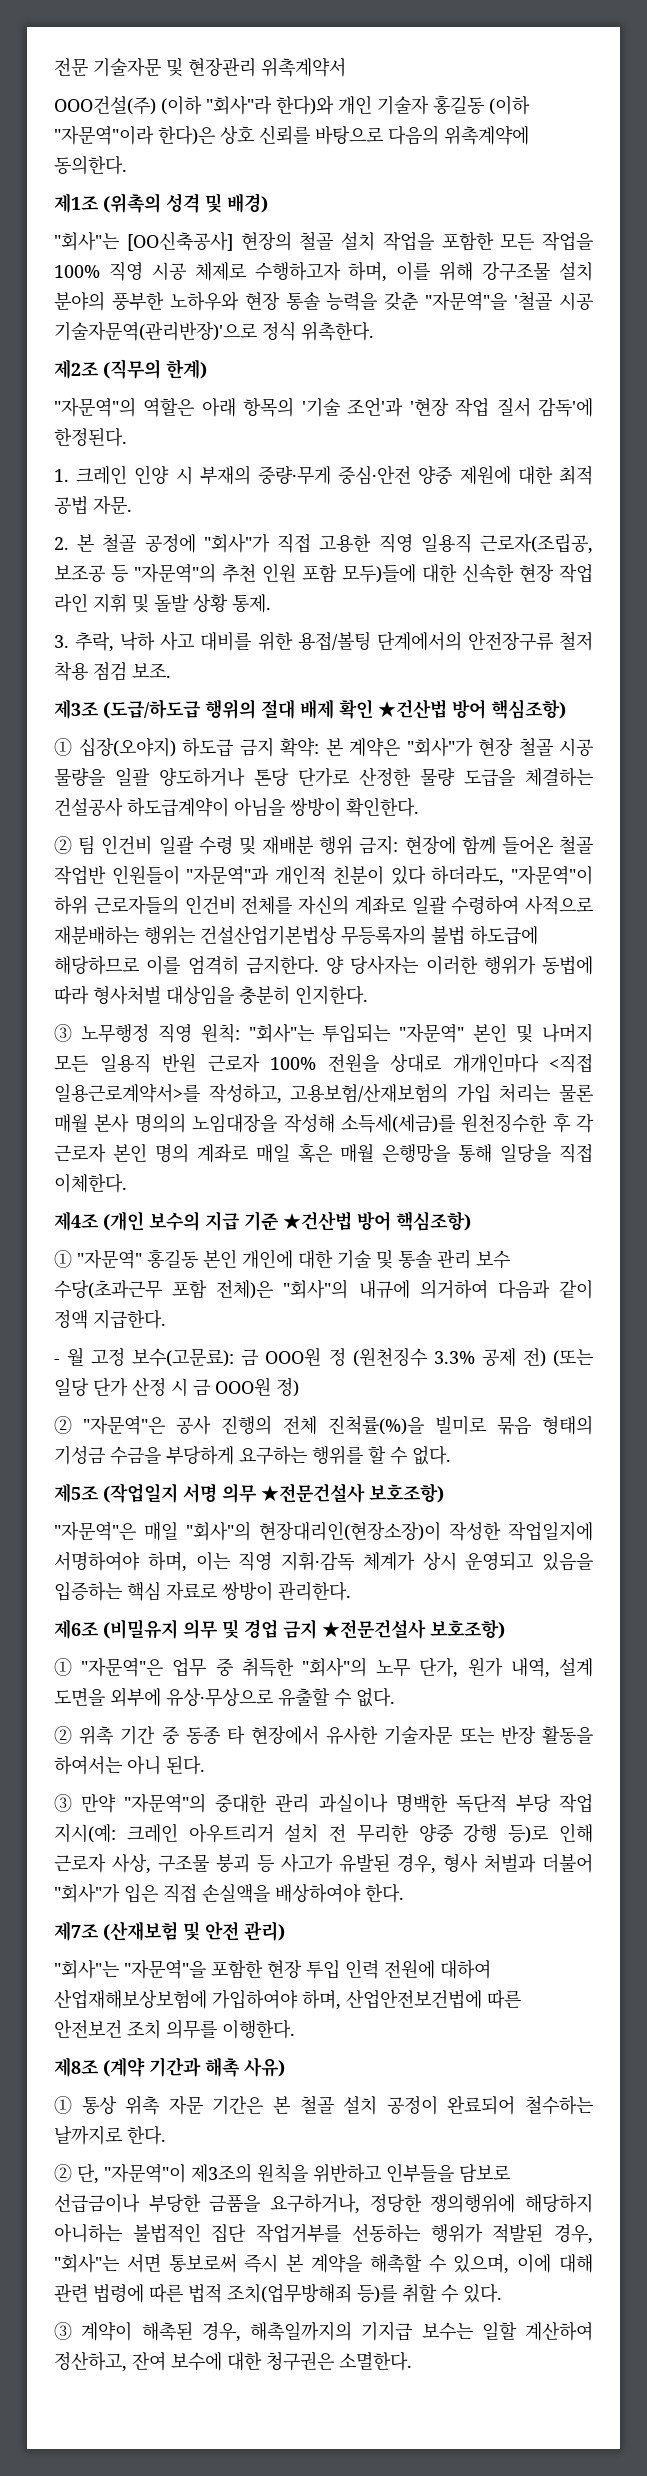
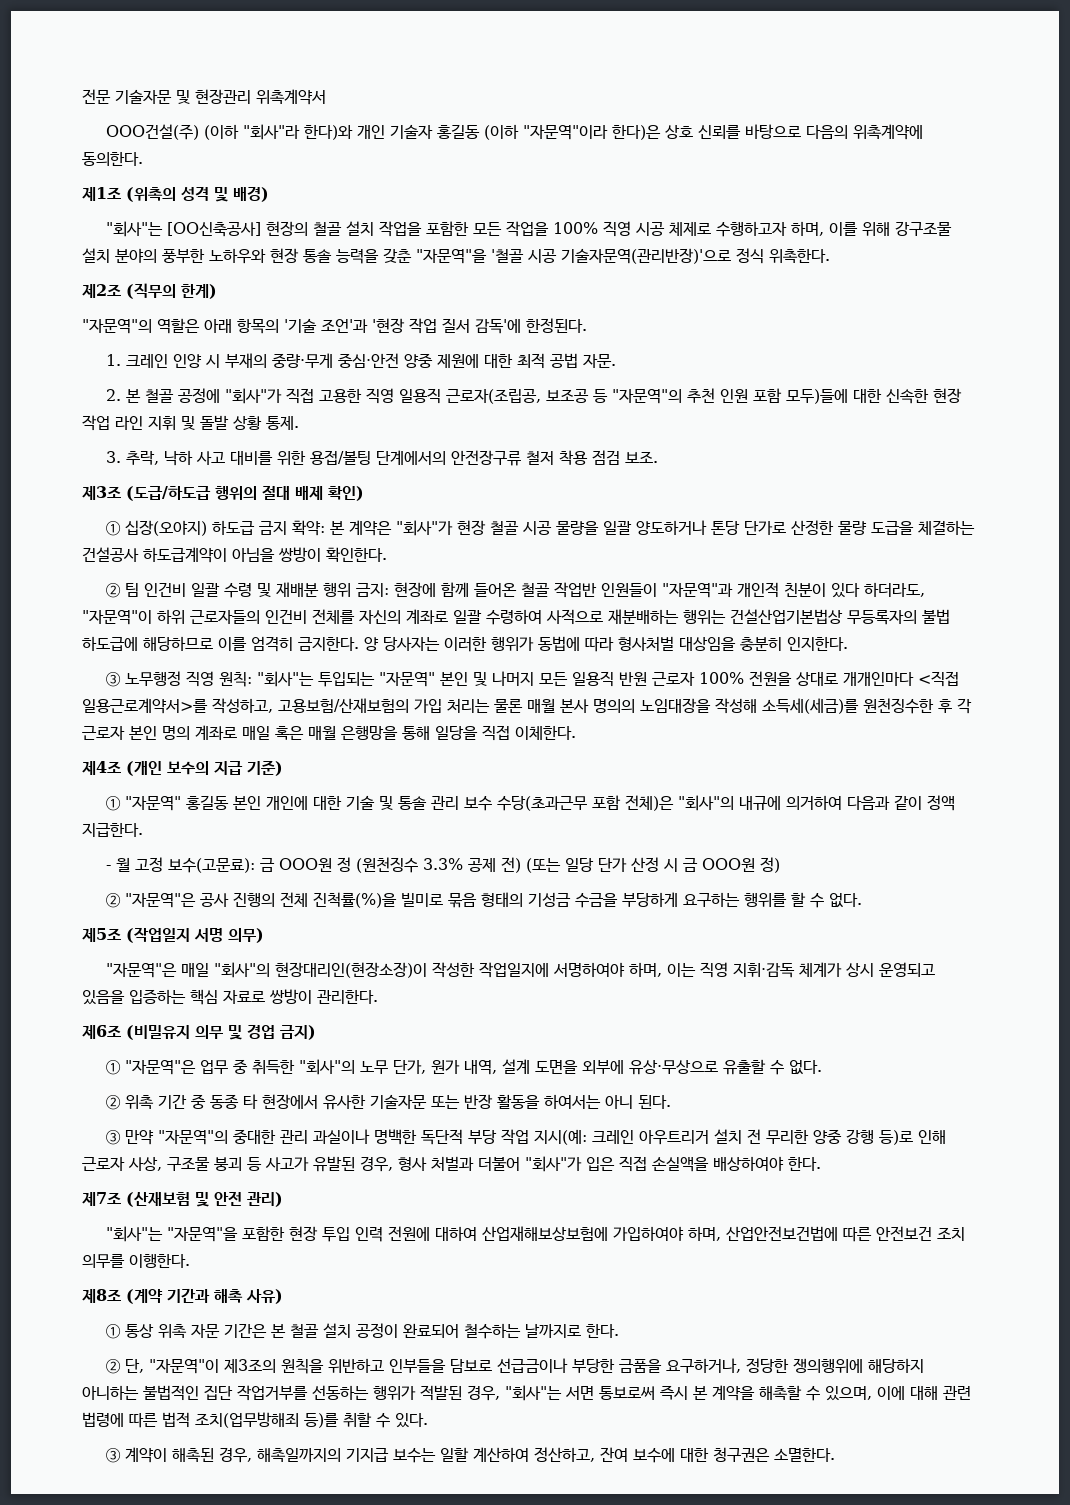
[339,699,566,719] 확인 ★건산법 방어 핵심조항) -> [328,486,364,501] 확인)
[244,1211,471,1231] 기준 ★건산법 방어 핵심조항) -> [247,760,283,776] 기준)
[222,1483,444,1503] 의무 ★전문건설사 보호조항) -> [228,928,264,943] 의무)
[283,1619,505,1639] 금지 ★전문건설사 보호조항) -> [280,1025,316,1040] 금지)

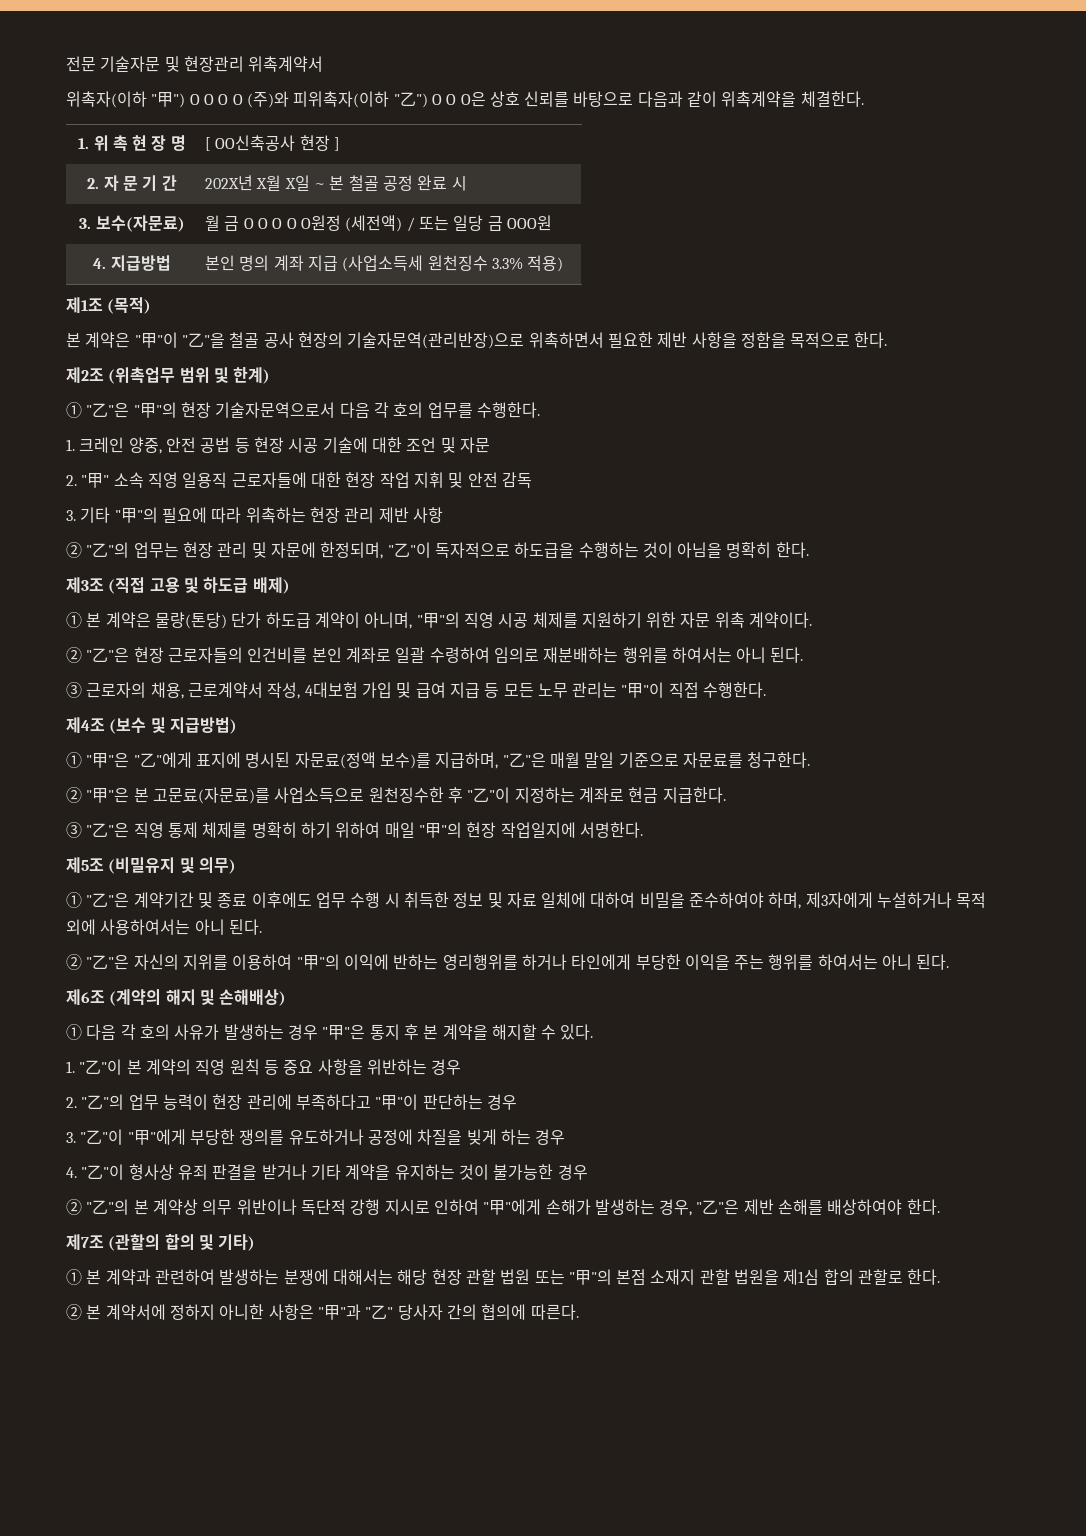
[106,124,924,140] [82,151,143,166] [82,186,269,202] [106,221,953,237] [82,248,830,264] [82,283,217,299] [82,318,587,334] [106,353,617,369] [106,388,930,404] OOO건설(주) (이하 "회사"라 한다)와 개인 기술자 홍길동 (이하 "자문역"이라 한다)은 상호 신뢰를 바탕으로 다음의 위촉계약에 동의한다. // 제1조 (위촉의 성격 및 배경) // "회사"는 [OO신축공사] 현장의 철골 설치 작업을 포함한 모든 작업을 100% 직영 시공 체제로 수행하고자 하며, 이를 위해 강구조물 설치 분야의 풍부한 노하우와 현장 통솔 능력을 갖춘 "자문역"을 '철골 시공 기술자문역(관리반장)'으로 정식 위촉한다. // 제2조 (직무의 한계) // "자문역"의 역할은 아래 항목의 '기술 조언'과 '현장 작업 질서 감독'에 한정된다. // 1. 크레인 인양 시 부재의 중량·무게 중심·안전 양중 제원에 대한 최적 공법 자문. // 2. 본 철골 공정에 "회사"가 직접 고용한 직영 일용직 근로자(조립공, 보조공 등 "자문역"의 추천 인원 포함 모두)들에 대한 신속한 -> [66,91,864,108] [78,135,186,151] [205,135,341,151] [87,175,177,191] [205,175,467,191] [79,215,185,232] [205,215,552,232] [93,255,171,271] [205,255,564,272] [66,297,152,314] [66,332,888,349] [66,367,271,384] [66,402,540,418] [66,437,490,454] [66,472,341,488] 위촉자(이하 "甲") O O O O (주)와 피위촉자(이하 "乙") O O O은 상호 신뢰를 바탕으로 다음과 같이 위촉계약을 체결한다. // 1. 위 촉 현 장 명 | [ OO신축공사 현장 ] // 2. 자 문 기 간 | 202X년 X월 X일 ~ 본 철골 공정 완료 시 // 3. 보수(자문료) | 월 금 O O O O O원정 (세전액) / 또는 일당 금 OOO원 // 4. 지급방법 | 본인 명의 계좌 지급 (사업소득세 원천징수 3.3% 적용) // 제1조 (목적) // 본 계약은 "甲"이 "乙"을 철골 공사 현장의 기술자문역(관리반장)으로 위촉하면서 필요한 제반 사항을 정함을 목적으로 한다. // 제2조 (위촉업무 범위 및 한계) // ① "乙"은 "甲"의 현장 기술자문역으로서 다음 각 호의 업무를 수행한다. // 1. 크레인 양중, 안전 공법 등 현장 시공 기술에 대한 조언 및 자문 // 2. "甲" 소속 직영 일용직 근로자들에 대한
[115,416,143,430] 라인 -> (410, 480) none
[200,415,299,430] [106,450,659,466] [82,485,364,501] [106,520,976,536] [82,547,387,563] [106,582,926,598] [82,609,950,625] [82,636,848,652] [106,671,960,687] [82,698,972,714] [82,725,576,741] [82,760,283,776] [106,795,956,811] [82,822,143,837] [106,857,781,873] [106,892,863,908] [82,927,264,943] [106,962,936,978] [82,989,378,1005] [82,1024,316,1040] [106,1059,823,1075] [106,1094,672,1110] [106,1129,947,1145] [82,1156,821,1172] [82,1191,283,1207] [106,1226,966,1242] [82,1253,190,1268] [82,1288,283,1304] [106,1323,620,1339] [106,1358,925,1374] [82,1385,971,1401] [82,1412,428,1428] [106,1447,836,1463] 돌발 상황 통제. // 3. 추락, 낙하 사고 대비를 위한 용접/볼팅 단계에서의 안전장구류 철저 착용 점검 보조. // 제3조 (도급/하도급 행위의 절대 배제 확인) // ① 십장(오야지) 하도급 금지 확약: 본 계약은 "회사"가 현장 철골 시공 물량을 일괄 양도하거나 톤당 단가로 산정한 물량 도급을 체결하는 건설공사 하도급계약이 아님을 쌍방이 확인한다. // ② 팀 인건비 일괄 수령 및 재배분 행위 금지: 현장에 함께 들어온 철골 작업반 인원들이 "자문역"과 개인적 친분이 있다 하더라도, "자문역"이 하위 근로자들의 인건비 전체를 자신의 계좌로 일괄 수령하여 사적으로 재분배하는 행위는 건설산업기본법상 무등록자의 불법 하도급에 해당하므로 이를 엄격히 금지한다. 양 당사자는 이러한 행위가 동법에 따라 형사처벌 대상임을 충분히 인지한다. // ③ 노무행정 직영 원칙: "회사"는 투입되는 "자문역" 본인 및 나머지 모든 일용직 반원 근로자 100% 전원을 상대로 개개인마다 <직접 일용근로계약서>를 작성하고, 고용보험/산재보험의 가입 처리는 물론 매월 본사 명의의 노임대장을 작성해 소득세(세금)를 원천징수한 후 각 근로자 본인 명의 계좌로 매일 혹은 매월 은행망을 통해 일당을 직접 이체한다. // 제4조 (개인 보수의 지급 기준) // ① "자문역" 홍길동 본인 개인에 대한 기술 및 통솔 관리 보수 수당(초과근무 포함 전체)은 "회사"의 내규에 의거하여 다음과 같이 정액 지급한다. // - 월 고정 보수(고문료): 금 OOO원 정 (원천징수 3.3% 공제 전) (또는 일당 단가 산정 시 금 OOO원 정) // ② "자문역"은 공사 진행의 전체 진척률(%)을 빌미로 묶음 형태의 기성금 수금을 부당하게 요구하는 행위를 할 수 없다. // 제5조 (작업일지 서명 의무) // "자문역"은 매일 "회사"의 현장대리인(현장소장)이 작성한 작업일지에 서명하여야 하며, 이는 직영 지휘·감독 체계가 상시 운영되고 있음을 입증하는 핵심 자료로 쌍방이 관리한다. // 제6조 (비밀유지 의무 및 경업 금지) // ① "자문역"은 업무 중 취득한 "회사"의 노무 단가, 원가 내역, 설계 도면을 외부에 유상·무상으로 유출할 수 없다. // ② 위촉 기간 중 동종 타 현장에서 유사한 기술자문 또는 반장 활동을 하여서는 아니 된다. // ③ 만약 "자문역"의 중대한 관리 과실이나 명백한 독단적 부당 작업 지시(예: 크레인 아우트리거 설치 전 무리한 양중 강행 등)로 인해 근로자 사상, 구조물 붕괴 등 사고가 유발된 경우, 형사 처벌과 더불어 "회사"가 입은 직접 손실액을 배상하여야 한다. // 제7조 (산재보험 및 안전 관리) // "회사"는 "자문역"을 포함한 현장 투입 인력 전원에 대하여 산업재해보상보험에 가입하여야 하며, 산업안전보건법에 따른 안전보건 조치 의무를 이행한다. // 제8조 (계약 기간과 해촉 사유) // ① 통상 위촉 자문 기간은 본 철골 설치 공정이 완료되어 철수하는 날까지로 한다. // ② 단, "자문역"이 제3조의 원칙을 위반하고 인부들을 담보로 선급금이나 부당한 금품을 요구하거나, 정당한 쟁의행위에 해당하지 아니하는 불법적인 집단 작업거부를 선동하는 행위가 적발된 경우, "회사"는 서면 통보로써 즉시 본 계약을 해촉할 수 있으며, 이에 대해 관련 법령에 따른 법적 조치(업무방해죄 등)를 취할 수 있다. // ③ 계약이 해촉된 경우, 해촉일까지의 기지급 보수는 일할 계산하여 정산하고, 잔여 보수에 대한 청구권은 소멸한다. -> [467,472,532,488] [66,507,443,523] [66,542,809,559] [66,577,290,594] [66,612,813,629] [66,647,804,663] [66,682,767,699] [66,717,237,734] [66,752,811,769] [66,787,726,804] [66,822,643,838] [66,857,236,874] [66,892,987,909] [66,919,262,935] [66,954,950,970] [66,989,287,1006] [66,1024,594,1040] [66,1059,462,1075] [66,1094,517,1110] [66,1129,566,1145] [66,1164,588,1180] [66,1199,940,1216] [66,1234,256,1251] [66,1269,941,1285] [66,1304,579,1320] 안전 감독 // 3. 기타 "甲"의 필요에 따라 위촉하는 현장 관리 제반 사항 // ② "乙"의 업무는 현장 관리 및 자문에 한정되며, "乙"이 독자적으로 하도급을 수행하는 것이 아님을 명확히 한다. // 제3조 (직접 고용 및 하도급 배제) // ① 본 계약은 물량(톤당) 단가 하도급 계약이 아니며, "甲"의 직영 시공 체제를 지원하기 위한 자문 위촉 계약이다. // ② "乙"은 현장 근로자들의 인건비를 본인 계좌로 일괄 수령하여 임의로 재분배하는 행위를 하여서는 아니 된다. // ③ 근로자의 채용, 근로계약서 작성, 4대보험 가입 및 급여 지급 등 모든 노무 관리는 "甲"이 직접 수행한다. // 제4조 (보수 및 지급방법) // ① "甲"은 "乙"에게 표지에 명시된 자문료(정액 보수)를 지급하며, "乙"은 매월 말일 기준으로 자문료를 청구한다. // ② "甲"은 본 고문료(자문료)를 사업소득으로 원천징수한 후 "乙"이 지정하는 계좌로 현금 지급한다. // ③ "乙"은 직영 통제 체제를 명확히 하기 위하여 매일 "甲"의 현장 작업일지에 서명한다. // 제5조 (비밀유지 및 의무) // ① "乙"은 계약기간 및 종료 이후에도 업무 수행 시 취득한 정보 및 자료 일체에 대하여 비밀을 준수하여야 하며, 제3자에게 누설하거나 목적 외에 사용하여서는 아니 된다. // ② "乙"은 자신의 지위를 이용하여 "甲"의 이익에 반하는 영리행위를 하거나 타인에게 부당한 이익을 주는 행위를 하여서는 아니 된다. // 제6조 (계약의 해지 및 손해배상) // ① 다음 각 호의 사유가 발생하는 경우 "甲"은 통지 후 본 계약을 해지할 수 있다. // 1. "乙"이 본 계약의 직영 원칙 등 중요 사항을 위반하는 경우 // 2. "乙"의 업무 능력이 현장 관리에 부족하다고 "甲"이 판단하는 경우 // 3. "乙"이 "甲"에게 부당한 쟁의를 유도하거나 공정에 차질을 빚게 하는 경우 // 4. "乙"이 형사상 유죄 판결을 받거나 기타 계약을 유지하는 것이 불가능한 경우 // ② "乙"의 본 계약상 의무 위반이나 독단적 강행 지시로 인하여 "甲"에게 손해가 발생하는 경우, "乙"은 제반 손해를 배상하여야 한다. // 제7조 (관할의 합의 및 기타) // ① 본 계약과 관련하여 발생하는 분쟁에 대해서는 해당 현장 관할 법원 또는 "甲"의 본점 소재지 관할 법원을 제1심 합의 관할로 한다. // ② 본 계약서에 정하지 아니한 사항은 "甲"과 "乙" 당사자 간의 협의에 따른다.

